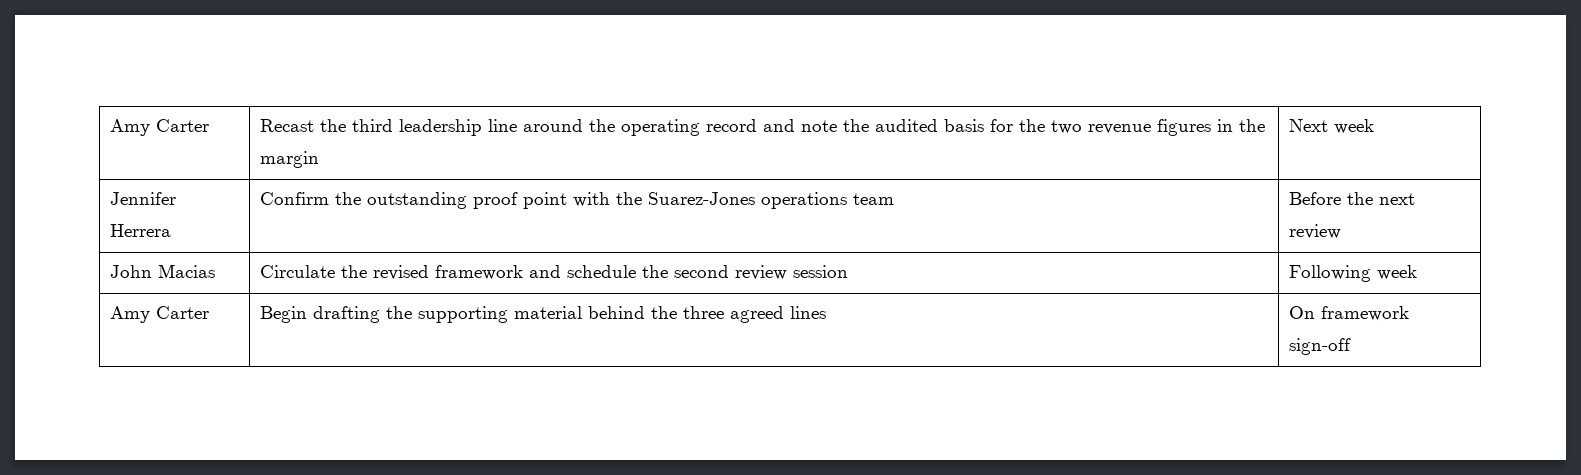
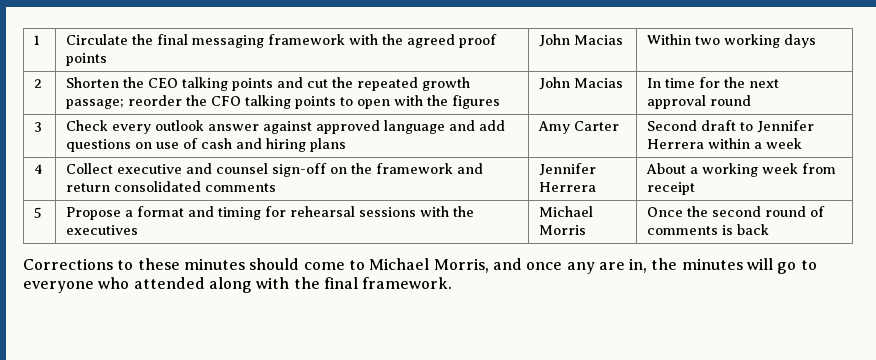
[109,119,209,136] [259,119,1265,136] [259,151,319,168] [1288,119,1374,134] [109,192,176,205] [109,224,171,237] [259,192,894,209] [1288,192,1415,205] [1288,224,1341,239] [109,264,215,278] [259,265,848,280] [1288,265,1417,282] [109,306,209,323] [259,306,826,323] [1288,306,1409,321] [1288,338,1351,355] Amy Carter | Recast the third leadership line around the operating record and note the audited basis for the two revenue figures in the margin | Next week // Jennifer Herrera | Confirm the outstanding proof point with the Suarez-Jones operations team | Before the next review // John Macias | Circulate the revised framework and schedule the second review session | Following week // Amy Carter | Begin drafting the supporting material behind the three agreed lines | On framework sign-off -> [34,35,41,45] [66,34,498,48] [66,53,108,66] [539,34,624,47] [647,34,817,48] [34,79,43,88] [66,77,471,91] [66,95,501,109] [539,77,624,90] [647,77,780,88] [647,95,752,109] [34,122,43,132] [66,120,506,134] [66,138,347,152] [538,121,620,134] [647,120,815,133] [647,138,803,149] [34,164,44,174] [66,163,484,177] [66,181,277,192] [539,163,597,176] [539,182,597,192] [646,163,837,177] [647,182,696,195] [34,207,43,218] [66,206,475,220] [66,225,139,235] [539,206,594,217] [539,225,587,235] [647,206,826,217] [647,224,770,235] [23,258,817,274] [23,277,453,293] 1 | Circulate the final messaging framework with the agreed proof points | John Macias | Within two working days // 2 | Shorten the CEO talking points and cut the repeated growth passage; reorder the CFO talking points to open with the figures | John Macias | In time for the next approval round // 3 | Check every outlook answer against approved language and add questions on use of cash and hiring plans | Amy Carter | Second draft to Jennifer Herrera within a week // 4 | Collect executive and counsel sign-off on the framework and return consolidated comments | Jennifer Herrera | About a working week from receipt // 5 | Propose a format and timing for rehearsal sessions with the executives | Michael Morris | Once the second round of comments is back // Corrections to these minutes should come to Michael Morris, and once any are in, the minutes will go to everyone who attended along with the final framework.

